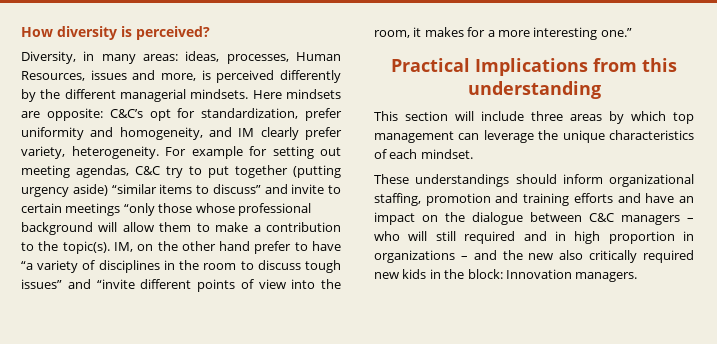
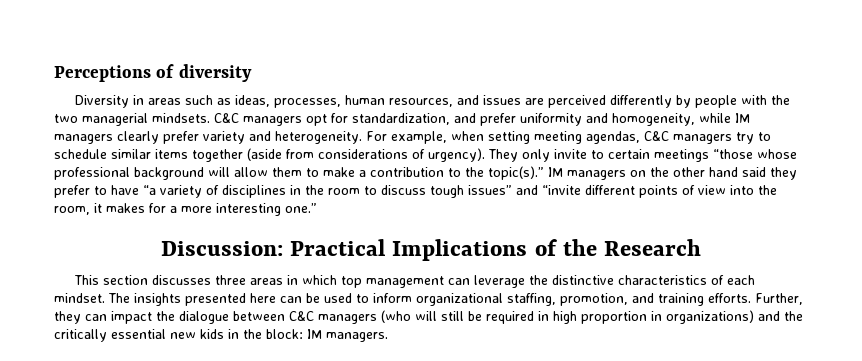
[21,27,53,37] How -> [54,64,175,82] Perceptions of
[121,26,210,40] [21,51,341,64] [21,70,341,83] [21,89,341,102] [21,108,143,121] is perceived? // Diversity, in many areas: ideas, processes, Human Resources, issues and more, is perceived differently by the different managerial mindsets. Here mindsets are opposite: C&C’s -> [74,95,790,108] [54,113,302,126] // Diversity in areas such as ideas, processes, human resources, and issues are perceived differently by people with the two managerial mindsets. C&C managers
(299, 113) none -> [454,113,476,123] and
[209,127,342,140] [21,146,341,159] and IM clearly prefer variety, heterogeneity. For example for setting out -> [699,113,750,123] [54,131,530,144] while IM managers clearly prefer variety and heterogeneity. For example, when setting
(160, 170) none -> [673,134,732,144] managers
[208,165,341,178] [21,184,288,197] put together (putting urgency aside) “similar items to discuss” and -> [54,148,550,162] schedule similar items together (aside from considerations of urgency). They only
[123,203,193,216] “only those -> [713,149,753,159] “those
[62,241,133,254] topic(s). IM, -> [488,166,626,180] topic(s).” IM managers
(251, 246) none -> [742,167,797,180] said they
(632, 32) none -> [161,241,284,256] Discussion:
[593,58,677,72] [467,81,601,99] from this understanding -> [534,239,701,256] of the Research
[455,111,524,121] will include -> [151,275,211,285] discusses
[609,111,624,124] by -> [286,275,298,285] in
[562,130,605,143] unique -> [551,275,614,285] distinctive
[374,174,557,187] // These understandings should -> [108,293,369,306] The insights presented here can be used to
[425,193,491,206] promotion -> [560,293,628,306] promotion,
[573,193,694,203] [374,212,438,225] efforts and have an impact on -> [708,293,803,305] [54,311,152,324] efforts. Further, they can impact
[687,218,694,222] [374,231,694,244] [374,250,694,263] – who will still required and in high proportion in organizations – and the new also critically required -> [381,310,803,324] [54,329,166,342] (who will still be required in high proportion in organizations) and the critically essential
[505,269,572,279] Innovation -> [307,329,322,339] IM

